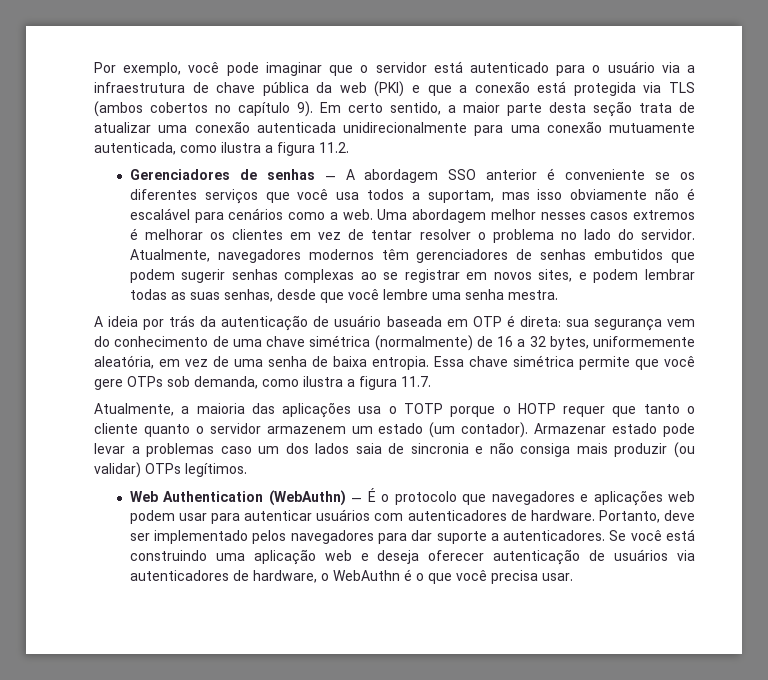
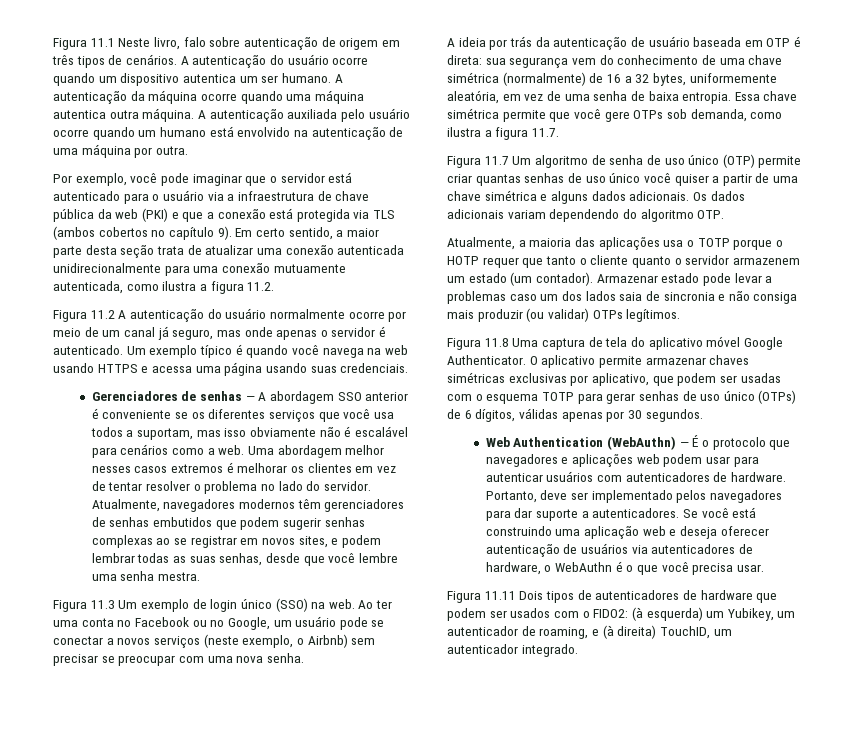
(94, 67) none -> [53,36,400,50] [52,54,369,68] [53,73,343,86] [53,90,364,104] [53,108,410,122] [53,126,404,140] [53,144,188,158] Figura 11.1 Neste livro, falo sobre autenticação de origem em três tipos de cenários. A autenticação do usuário ocorre quando um dispositivo autentica um ser humano. A autenticação da máquina ocorre quando uma máquina autentica outra máquina. A autenticação auxiliada pelo usuário ocorre quando um humano está envolvido na autenticação de uma máquina por outra. //
(349, 147) none -> [53,308,407,322] [53,326,387,340] [53,344,408,358] [53,362,409,376] // Figura 11.2 A autenticação do usuário normalmente ocorre por meio de um canal já seguro, mas onde apenas o servidor é autenticado. Um exemplo típico é quando você navega na web usando HTTPS e acessa uma página usando suas credenciais.
(558, 295) none -> [53,598,393,612] [53,616,385,630] [53,634,376,648] [53,653,304,666] // Figura 11.3 Um exemplo de login único (SSO) na web. Ao ter uma conta no Facebook ou no Google, um usuário pode se conectar a novos serviços (neste exemplo, o Airbnb) sem precisar se preocupar com uma nova senha.
(431, 381) none -> [447,154,802,168] [447,173,799,186] [447,190,745,204] [447,209,725,222] // Figura 11.7 Um algoritmo de senha de uso único (OTP) permite criar quantas senhas de uso único você quiser a partir de uma chave simétrica e alguns dados adicionais. Os dados adicionais variam dependendo do algoritmo OTP.
(247, 470) none -> [447,336,783,350] [447,355,750,368] [447,372,781,386] [447,390,797,404] [447,408,703,422] // Figura 11.8 Uma captura de tela do aplicativo móvel Google Authenticator. O aplicativo permite armazenar chaves simétricas exclusivas por aplicativo, que podem ser usadas com o esquema TOTP para gerar senhas de uso único (OTPs) de 6 dígitos, válidas apenas por 30 segundos.
(573, 577) none -> [447,590,778,603] [447,607,796,621] [447,625,732,639] [447,644,578,657] // Figura 11.11 Dois tipos de autenticadores de hardware que podem ser usados com o FIDO2: (à esquerda) um Yubikey, um autenticador de roaming, e (à direita) TouchID, um autenticador integrado.

